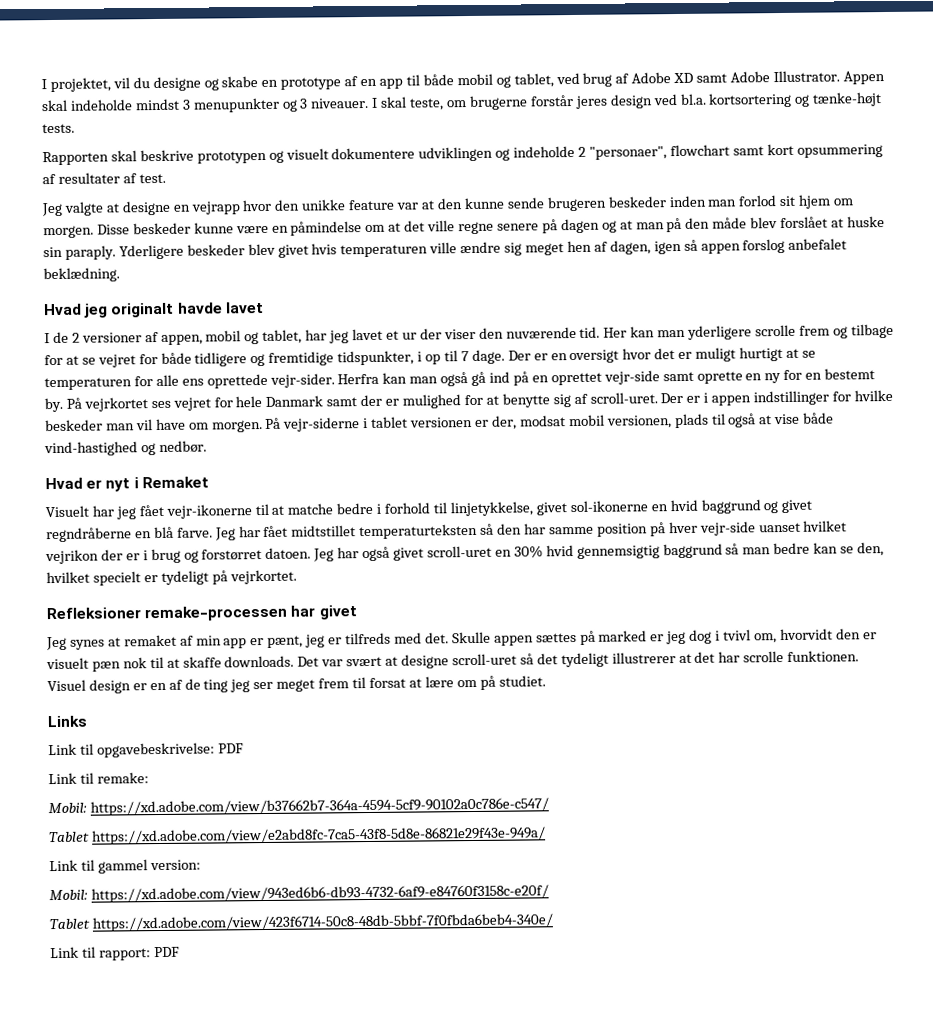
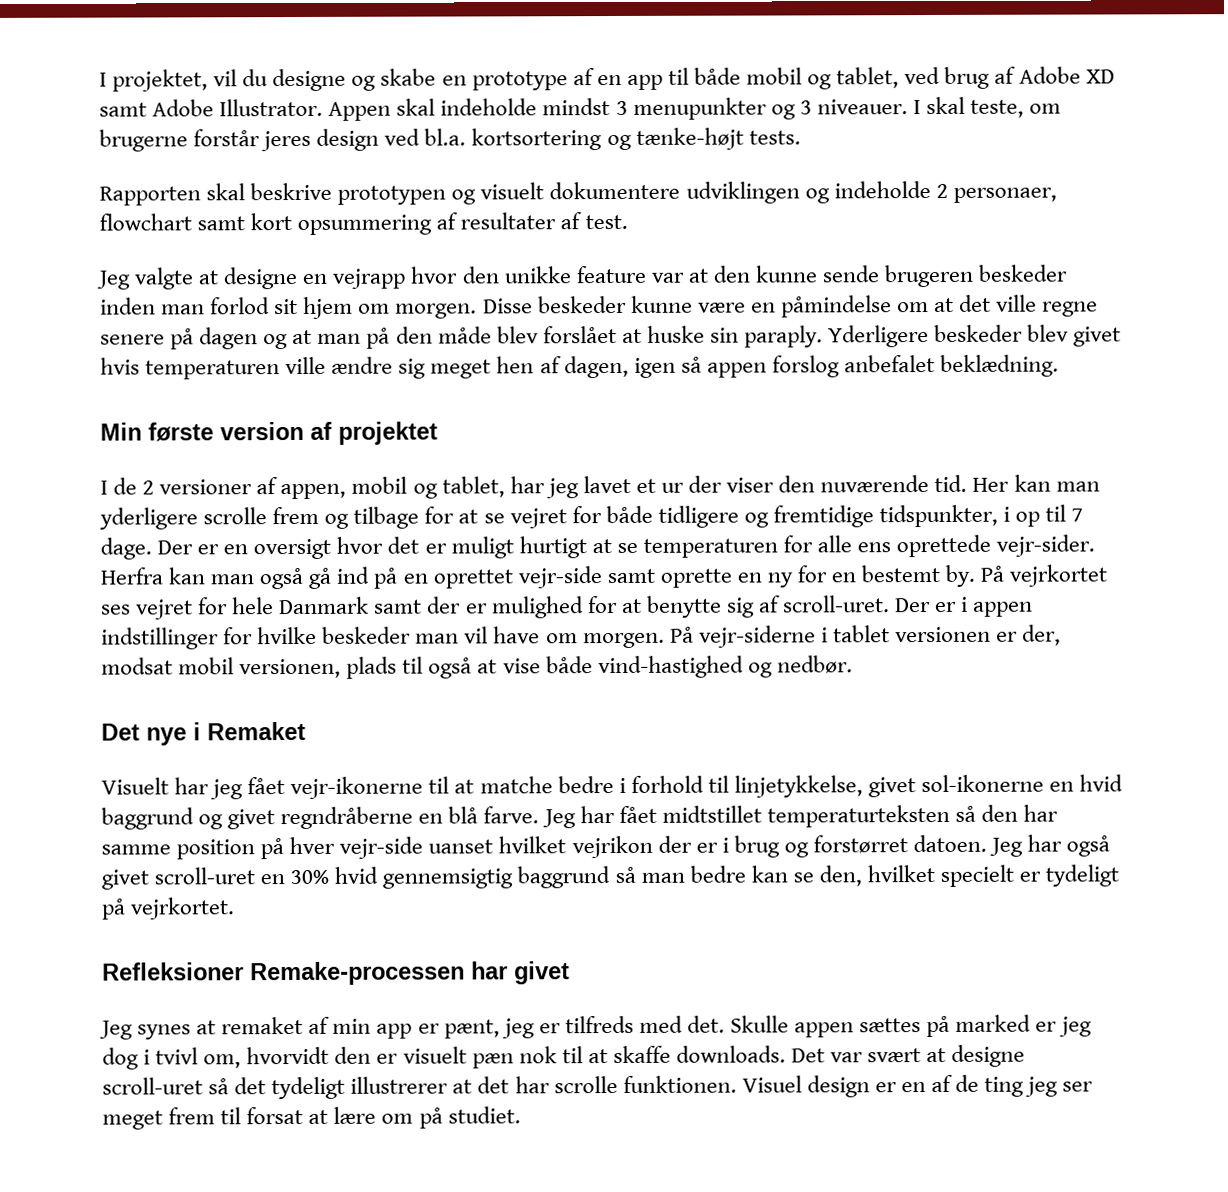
[589,146,668,160] "personaer", -> [952,187,1057,203] personaer,
[43,301,264,318] Hvad jeg originalt havde lavet -> [100,421,438,445] Min første version af projektet
[45,477,131,492] Hvad er nyt -> [101,723,187,746] Det nye
[144,605,288,622] remake-processen -> [250,961,465,986] Remake-processen
[47,715,87,728] [48,742,244,758] [48,772,149,785] [48,797,549,816] [49,826,546,845] [49,859,201,874] [49,884,549,903] [49,913,553,932] [50,946,180,961] // Links // Link til opgavebeskrivelse: PDF // Link til remake: // Mobil: https://xd.adobe.com/view/b37662b7-364a-4594-5cf9-90102a0c786e-c547/ // Tablet https://xd.adobe.com/view/e2abd8fc-7ca5-43f8-5d8e-86821e29f43e-949a/ // Link til gammel version: // Mobil: https://xd.adobe.com/view/943ed6b6-db93-4732-6af9-e84760f3158c-e20f/ // Tablet https://xd.adobe.com/view/423f6714-50c8-48db-5bbf-7f0fbda6beb4-340e/ // Link til rapport: PDF -> (521, 1115) none

